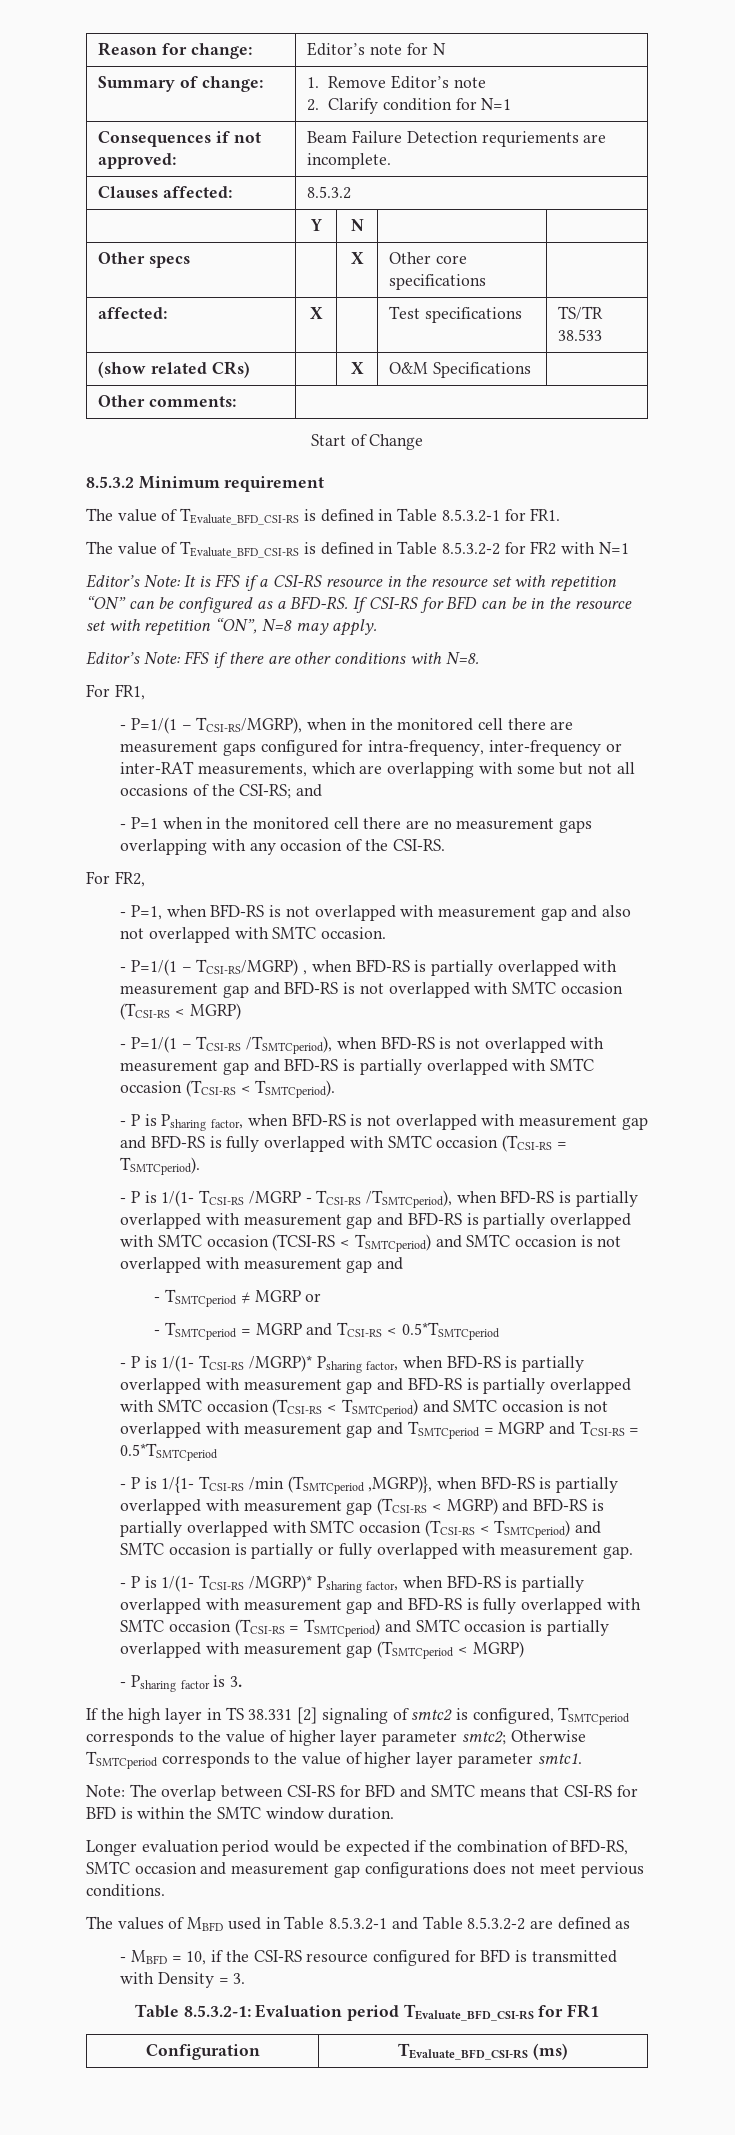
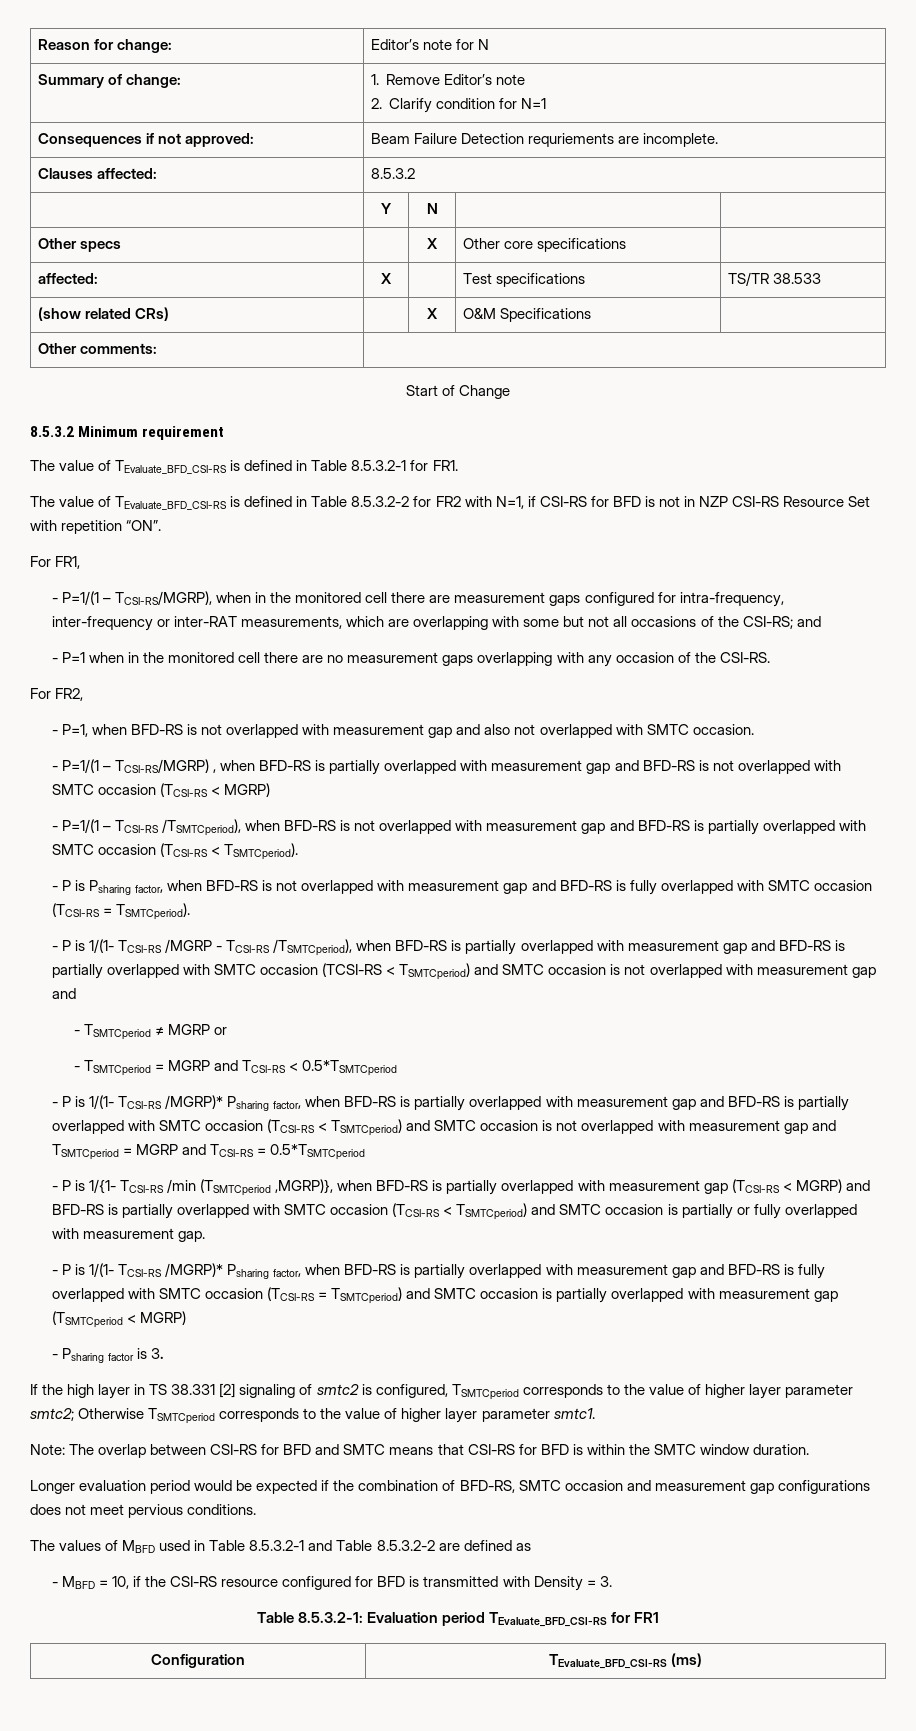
[598,542,629,554] [86,574,618,592] [86,596,632,613] [86,618,378,636] [86,651,479,668] N=1 // Editor’s Note: It is FFS if a CSI-RS resource in the resource set with repetition “ON” can be configured as a BFD-RS. If CSI-RS for BFD can be in the resource set with repetition “ON”, N=8 may apply. // Editor’s Note: FFS if there are other conditions with N=8. -> [495,496,871,509] [30,520,162,534] N=1, if CSI-RS for BFD is not in NZP CSI-RS Resource Set with repetition “ON”.

